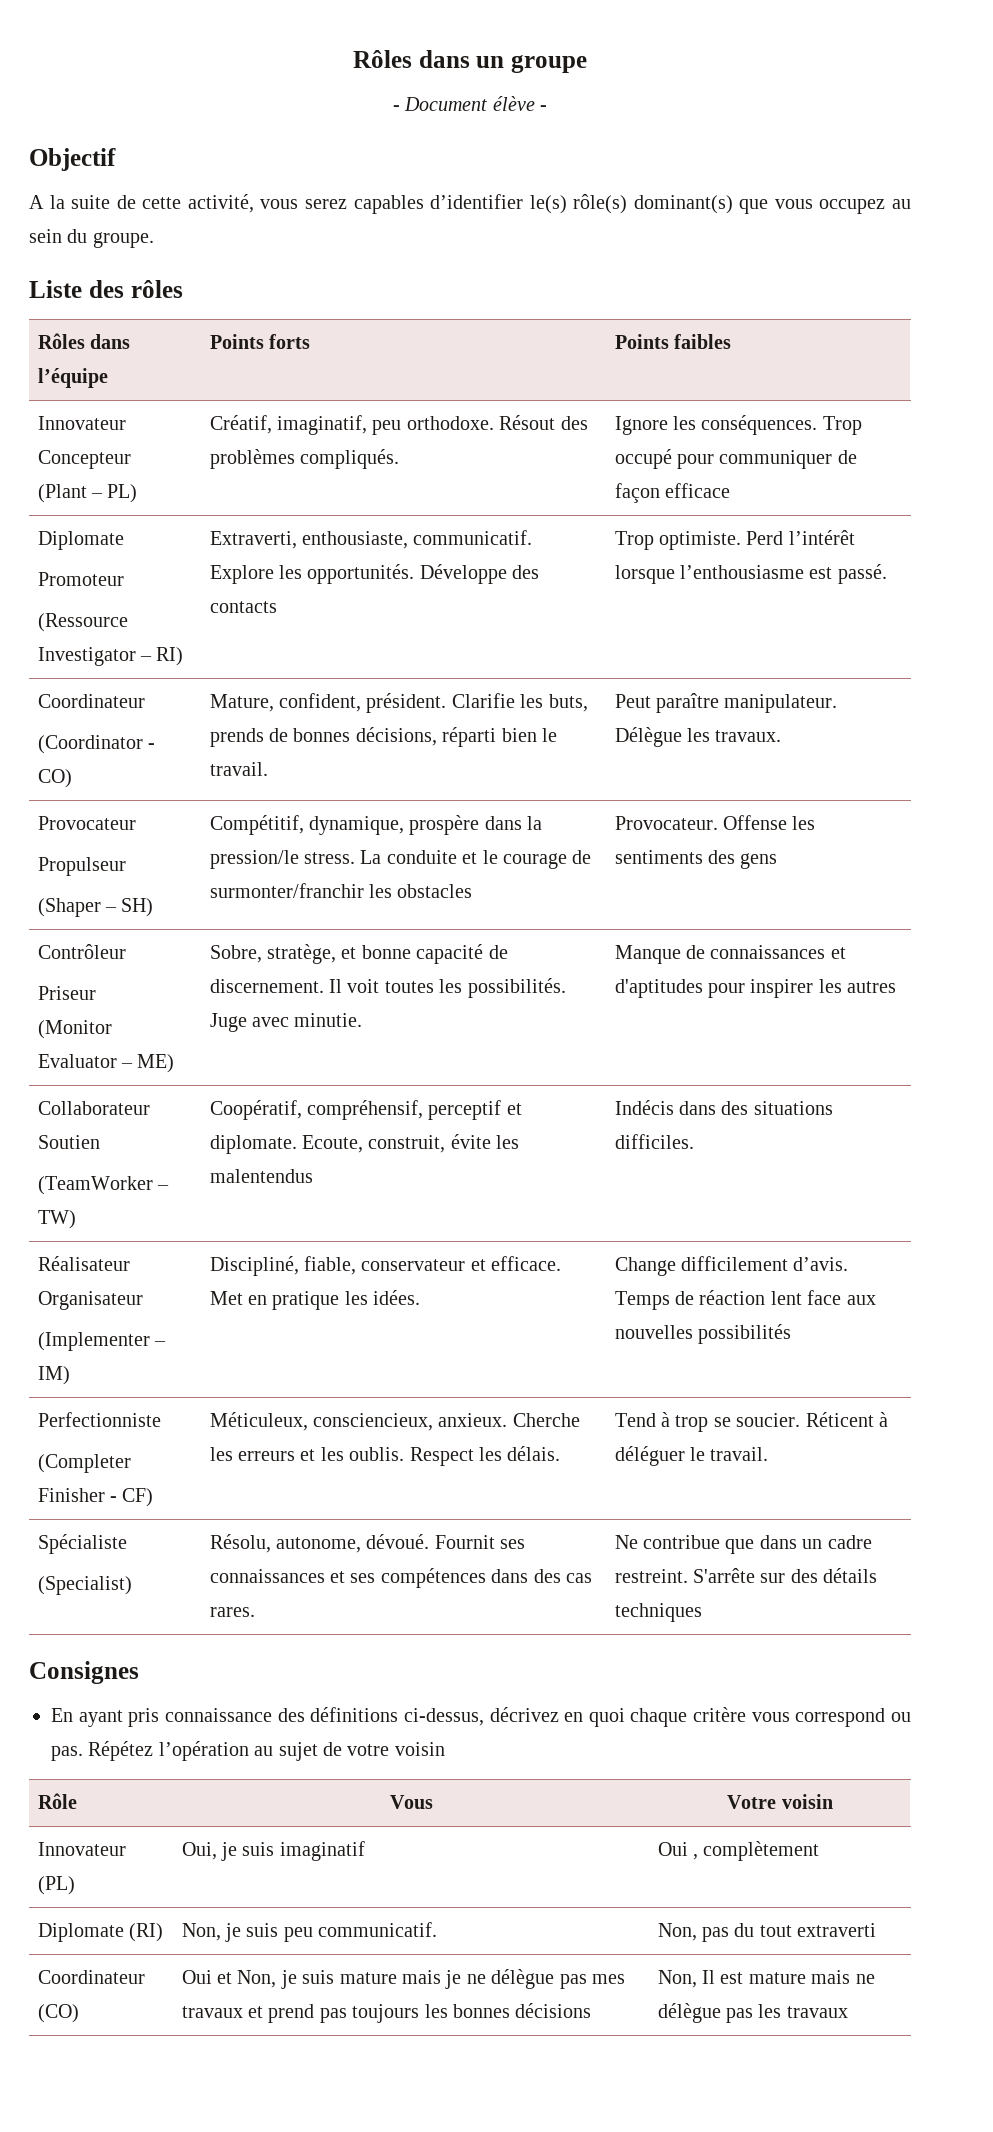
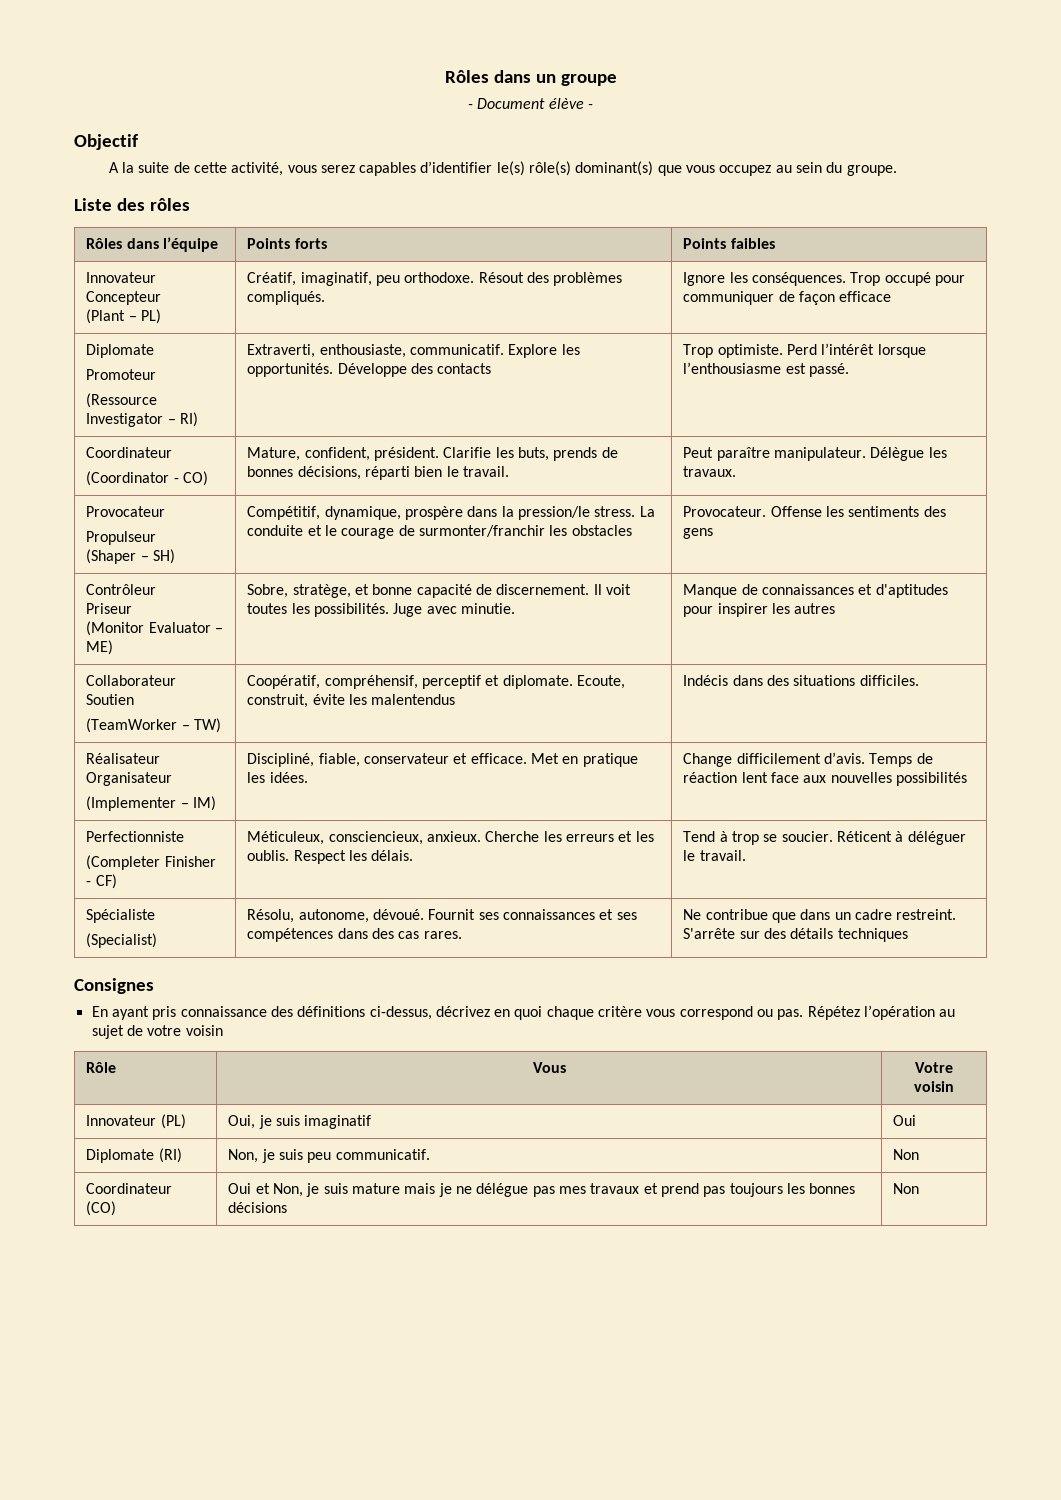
[693,1841,820,1861] , complètement -> (917, 1120) none
[657,1923,877,1942] Non, pas du tout extraverti -> [893,1149,920,1160] Non
[491,1969,555,1989] délègue -> [476,1183,529,1197] délégue
[657,1970,875,1988] [657,2003,848,2023] Non, Il est mature mais ne délègue pas les travaux -> [893,1183,920,1194] Non

